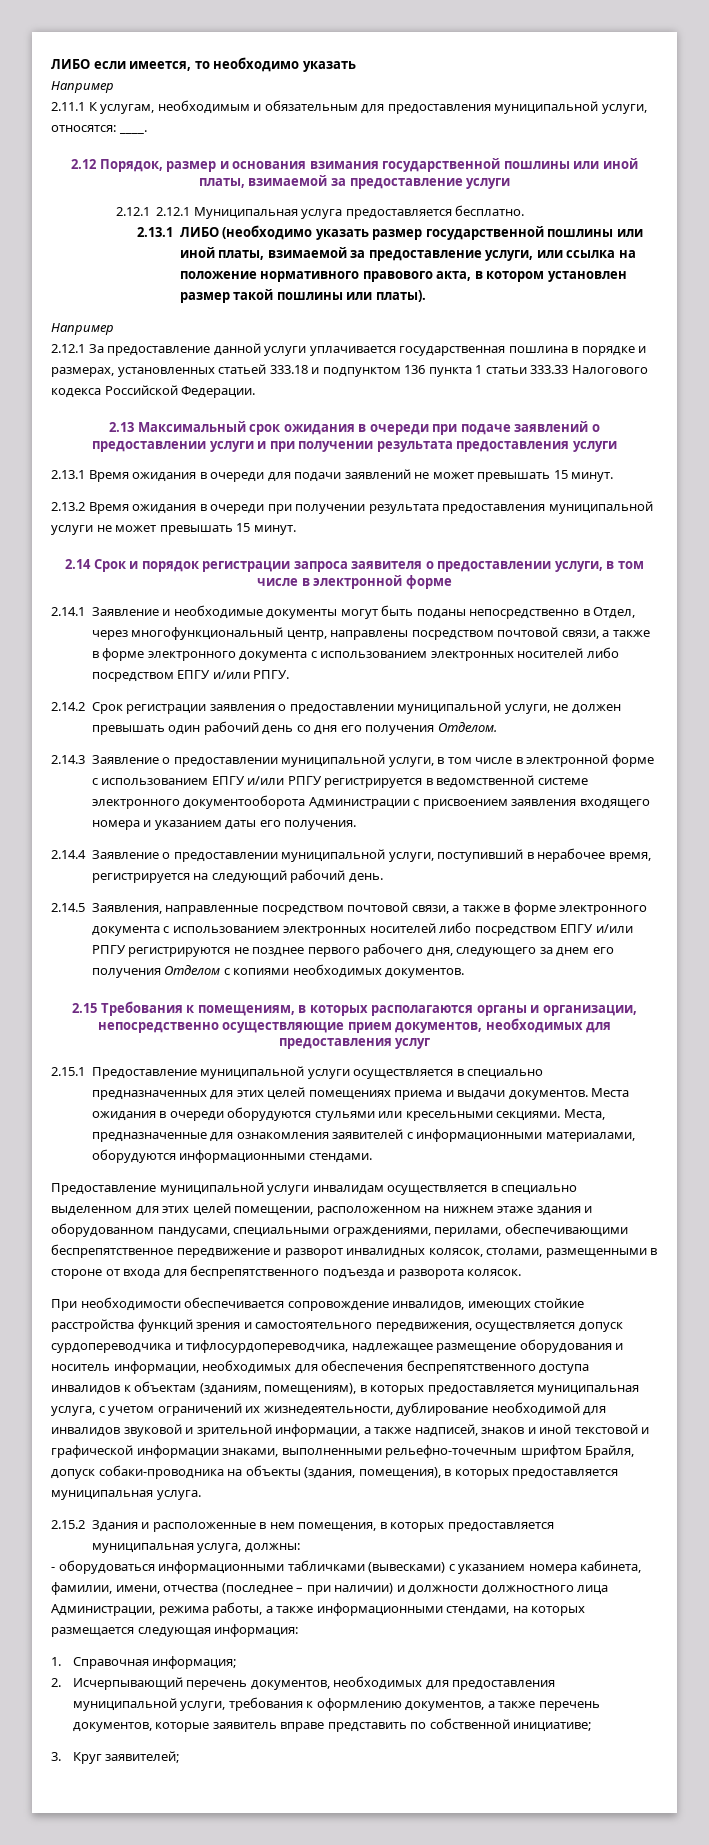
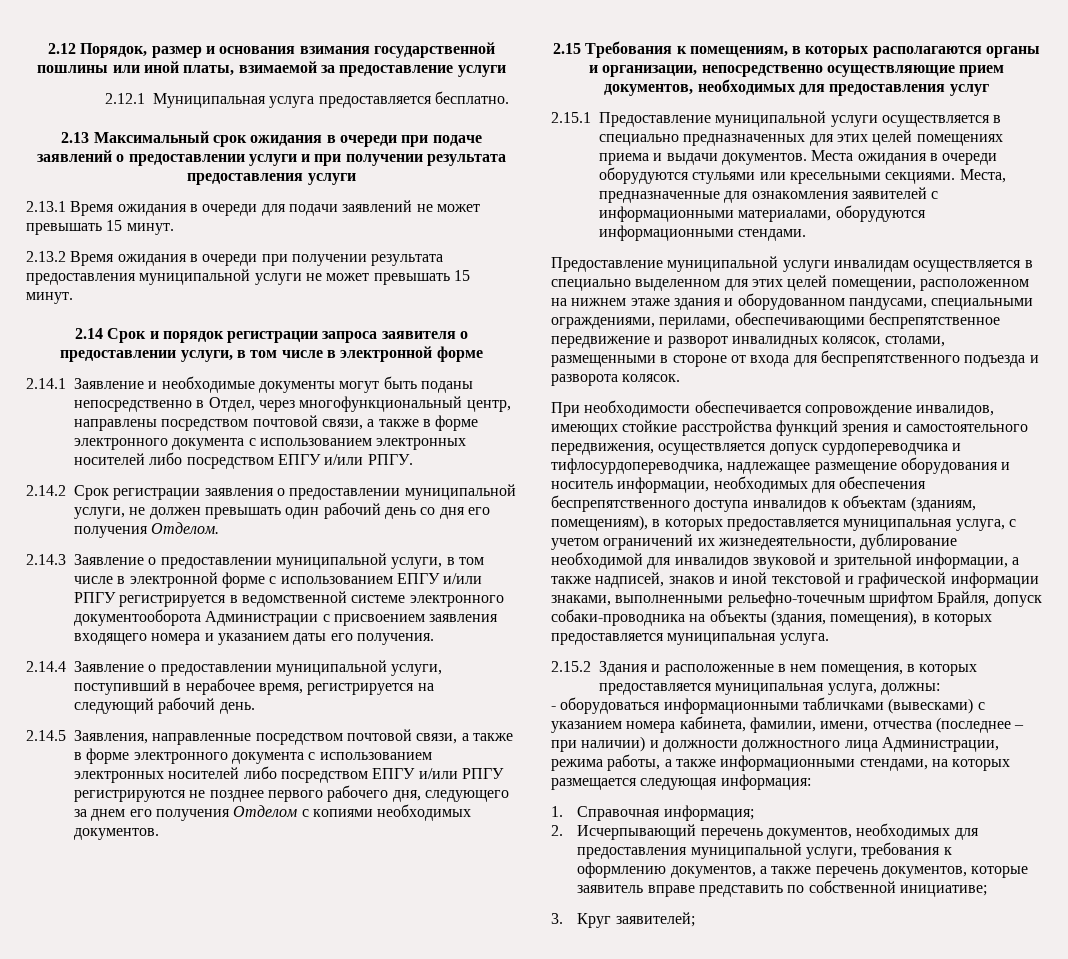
[51,57,356,72] [51,81,114,93] [51,100,647,114] [51,125,147,134] ЛИБО если имеется, то необходимо указать // Например // 2.11.1 К услугам, необходимым и обязательным для предоставления муниципальной услуги, относятся: ____. // -> (48, 48) none
[156,207,191,216] 2.12.1 -> (145, 98) none
[137,225,643,240] [179,247,636,261] [179,271,627,282] [179,289,426,303] [51,323,114,335] [51,343,647,356] [51,364,648,377] [51,385,256,398] // 2.13.1 ЛИБО (необходимо указать размер государственной пошлины или иной платы, взимаемой за предоставление услуги, или ссылка на положение нормативного правового акта, в котором установлен размер такой пошлины или платы). // Например // 2.12.1 За предоставление данной услуги уплачивается государственная пошлина в порядке и размерах, установленных статьей 333.18 и подпунктом 136 пункта 1 статьи 333.33 Налогового кодекса Российской Федерации. -> (509, 97) none

